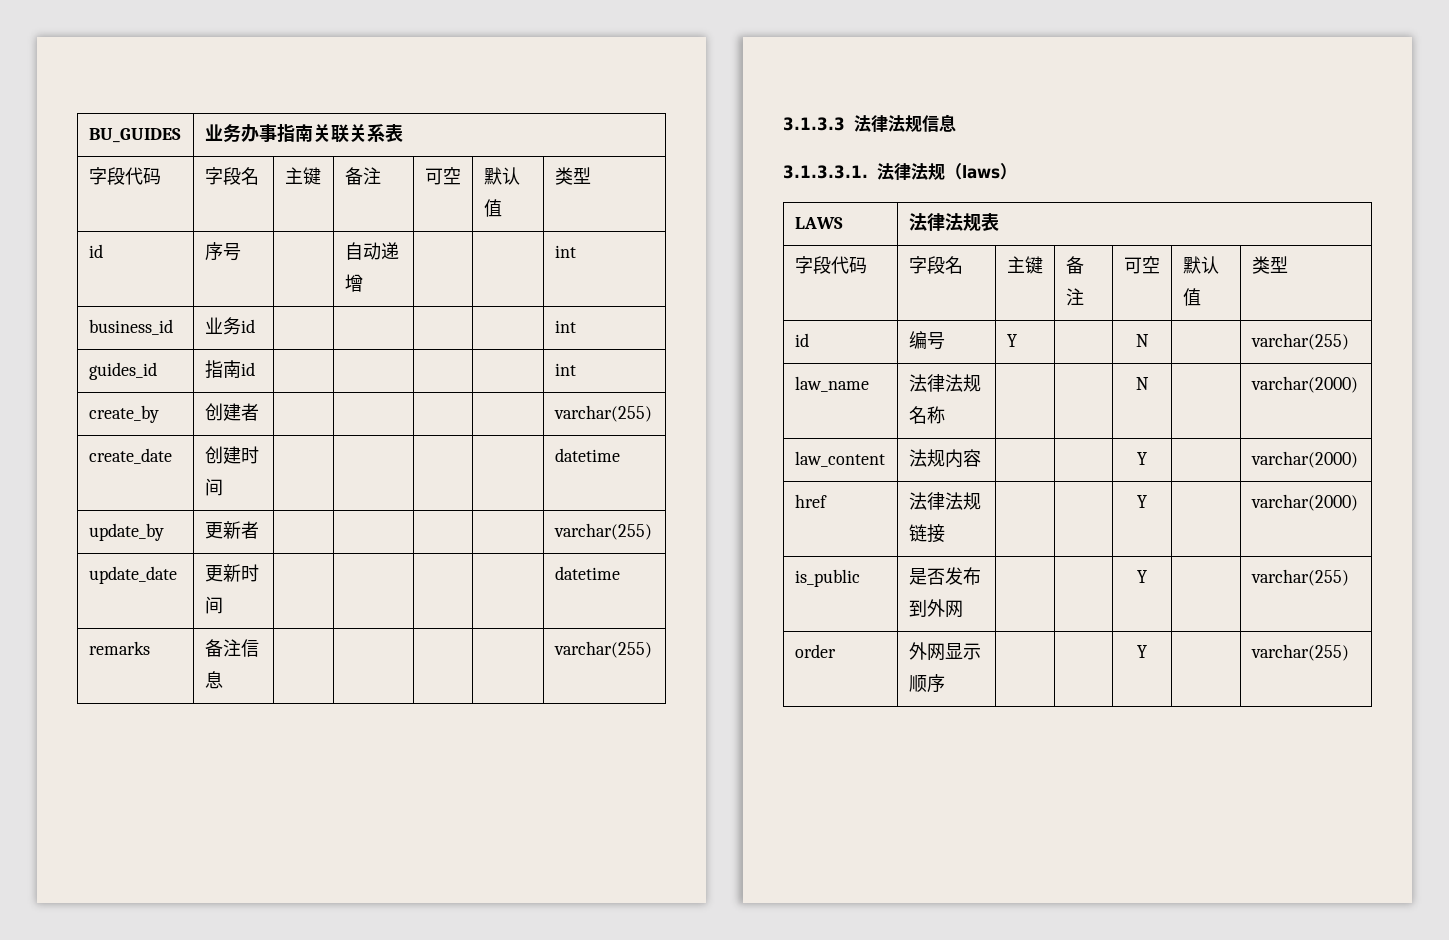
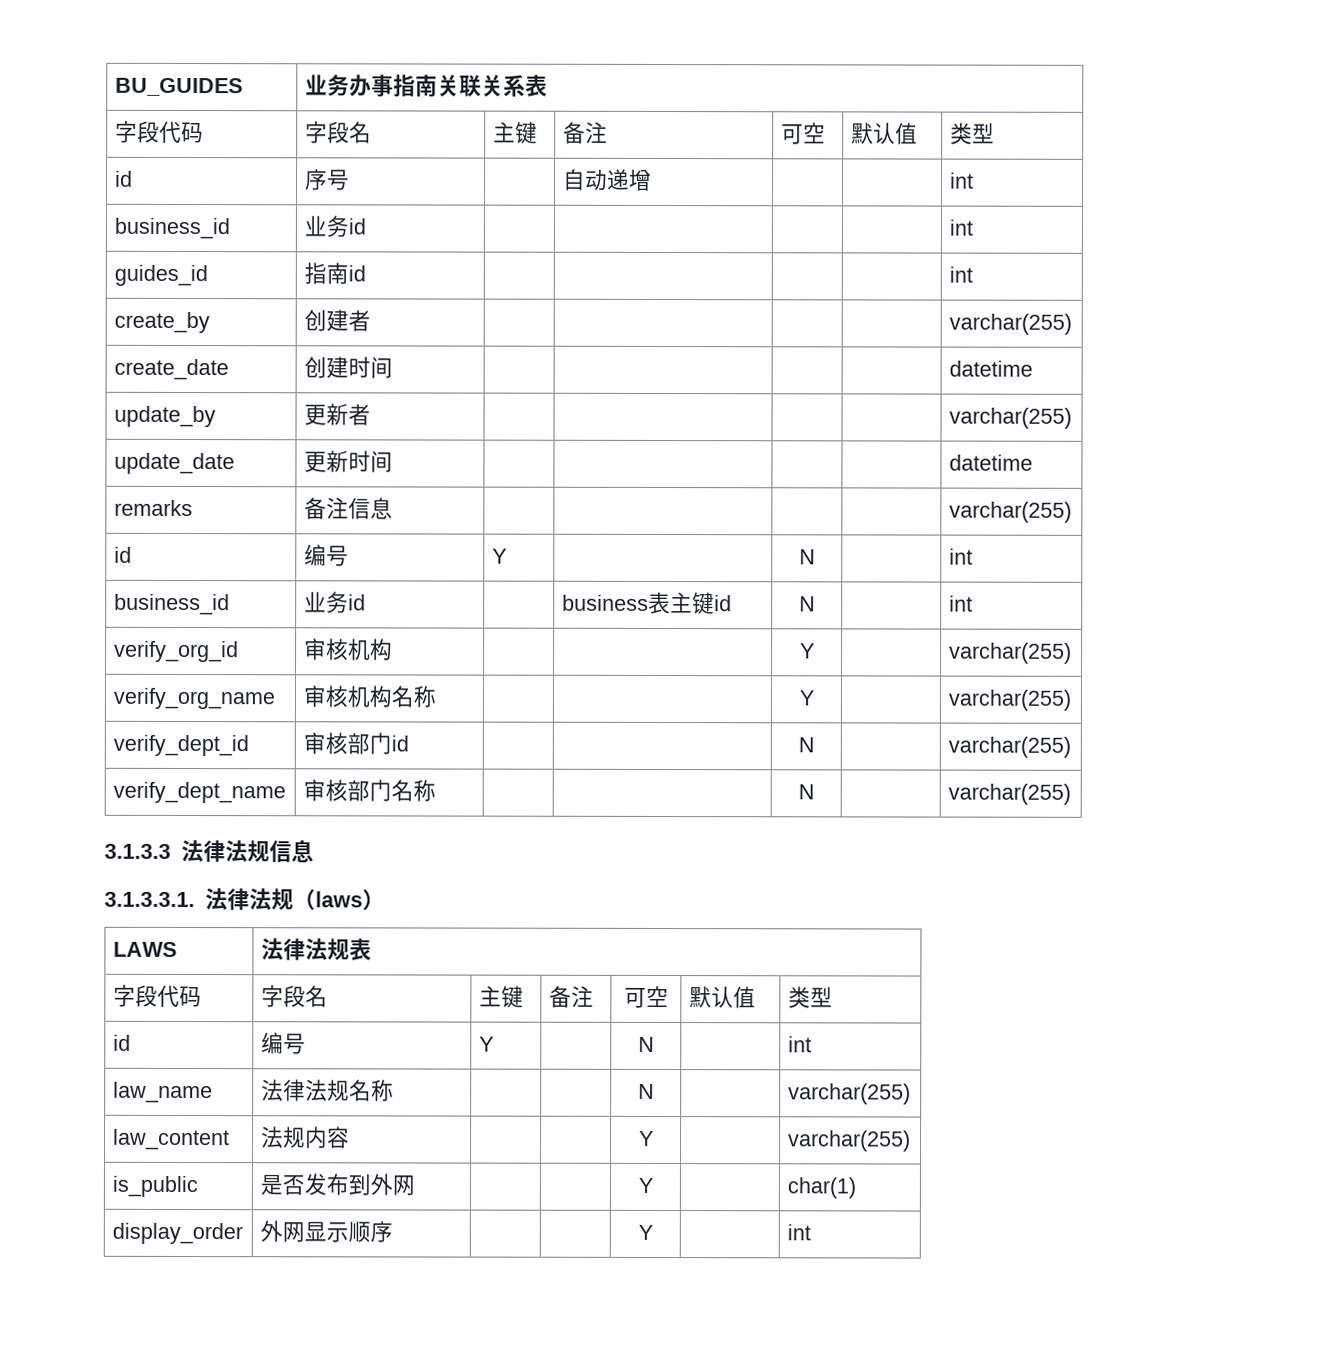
(652, 649) none -> [113,546,132,563] [303,544,349,567] [491,548,507,564] [798,549,816,565] [948,548,973,565] [113,593,230,616] [303,591,366,614] [561,591,732,615] [798,596,816,612] [948,595,973,612] [113,640,239,663] [303,638,393,661] [799,643,815,659] [948,642,1072,664] [112,687,275,710] [302,685,436,708] [798,690,814,706] [947,689,1071,711] [112,734,249,757] [302,732,409,755] [797,737,815,753] [947,736,1071,758] [112,781,286,804] [302,779,436,802] [797,784,815,800] [947,783,1071,805] // id | 编号 | Y | | N | | int // business_id | 业务id | | business表主键id | N | | int // verify_org_id | 审核机构 | | | Y | | varchar(255) // verify_org_name | 审核机构名称 | | | Y | | varchar(255) // verify_dept_id | 审核部门id | | | N | | varchar(255) // verify_dept_name | 审核部门名称 | | | N | | varchar(255)
[1250,333,1349,350] varchar(255) -> [787,1036,812,1053] int
[1250,376,1358,393] varchar(2000) -> [787,1083,911,1105] varchar(255)
[1250,451,1358,468] [794,494,827,508] [908,492,981,510] [908,524,945,543] [1137,495,1147,508] [1250,494,1358,511] varchar(2000) // href | 法律法规链接 | | | Y | | varchar(2000) -> [787,1130,911,1152] varchar(255)
[1250,569,1349,586] [794,644,836,658] varchar(255) // order -> [786,1177,856,1199] [111,1222,243,1245] char(1) // display_order
[1250,644,1349,661] varchar(255) -> [786,1224,811,1241] int

